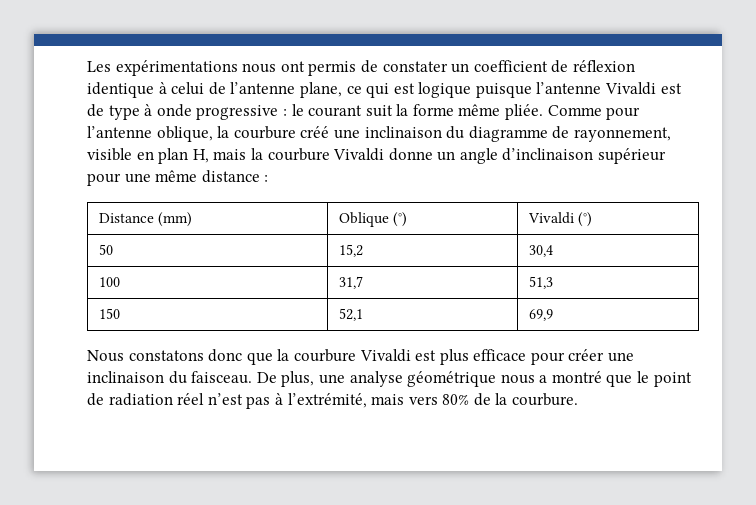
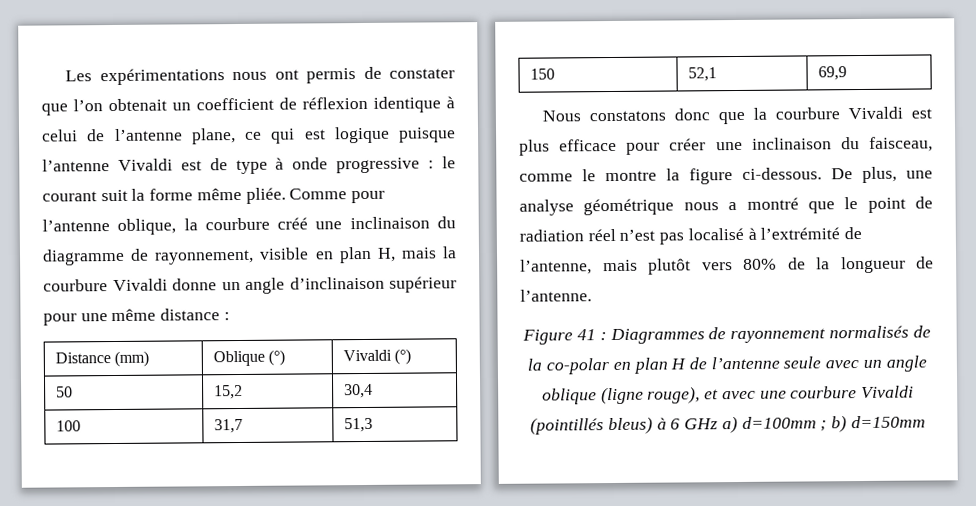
(448, 66) none -> [41,98,167,116] que l’on obtenait
[191,371,253,384] faisceau. -> [869,136,933,152] [519,167,822,185] faisceau, comme le montre la figure ci-dessous.
[274,393,579,408] à l’extrémité, mais vers 80% de la courbure. -> [687,226,863,241] [520,256,934,275] [520,289,592,302] [522,325,931,345] [527,355,927,375] [541,385,915,405] [530,415,926,435] localisé à l’extrémité de l’antenne, mais plutôt vers 80% de la longueur de l’antenne. // Figure 41 : Diagrammes de rayonnement normalisés de la co-polar en plan H de l’antenne seule avec un angle oblique (ligne rouge), et avec une courbure Vivaldi (pointillés bleus) à 6 GHz a) d=100mm ; b) d=150mm

